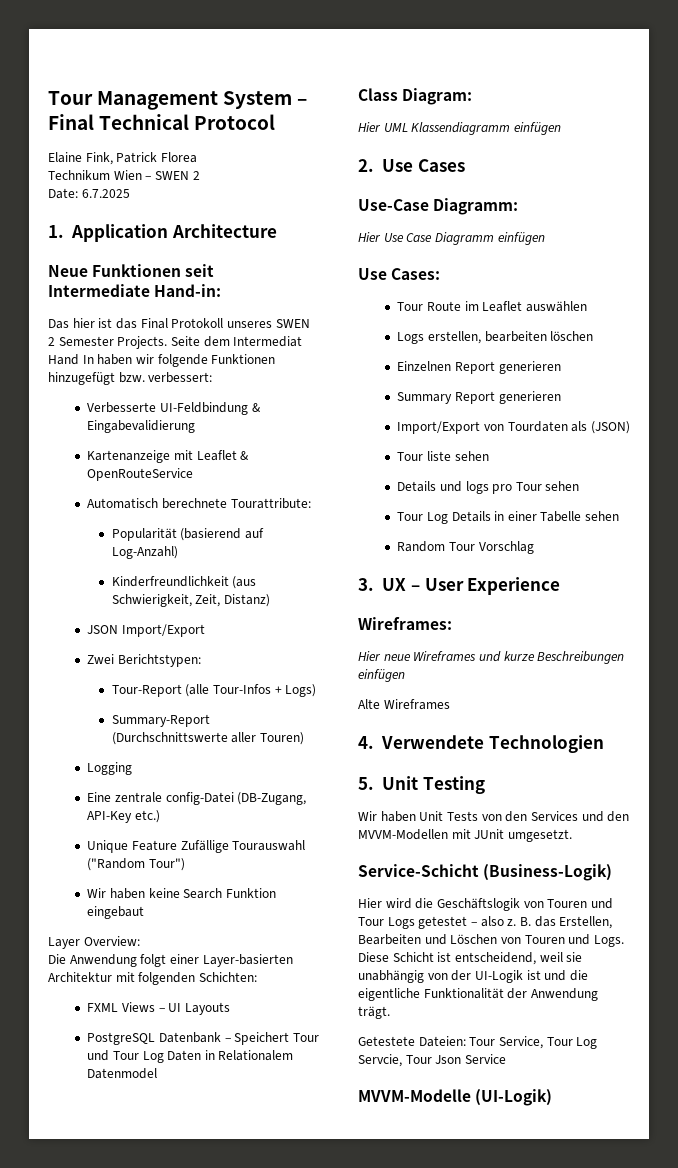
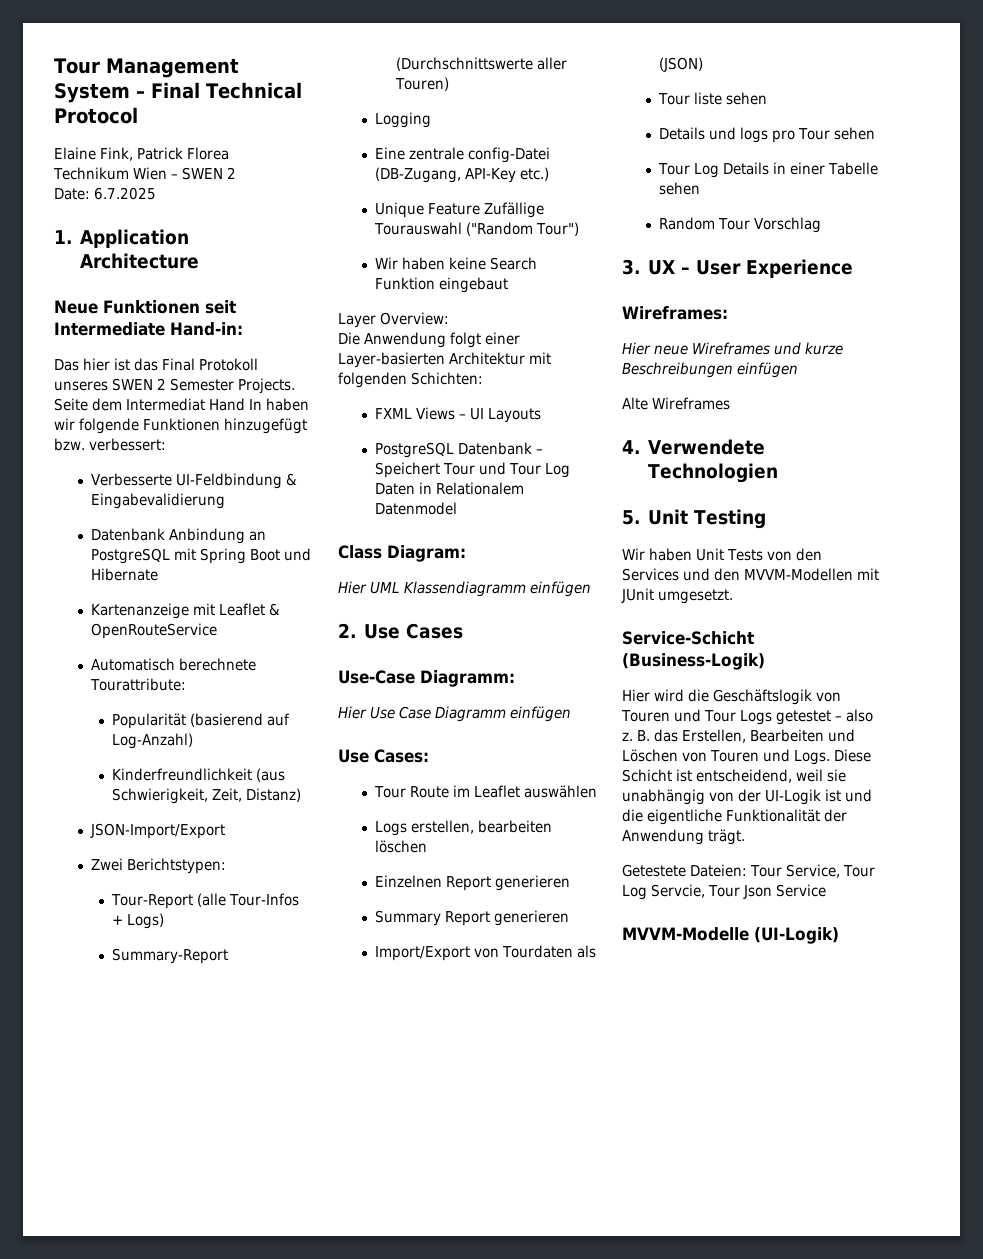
(196, 426) none -> [90,528,266,544] [90,548,311,564] [90,568,158,581] // Datenbank Anbindung an PostgreSQL mit Spring Boot und Hibernate
[87,624,205,637] JSON Import/Export -> [89,823,225,839] JSON-Import/Export

